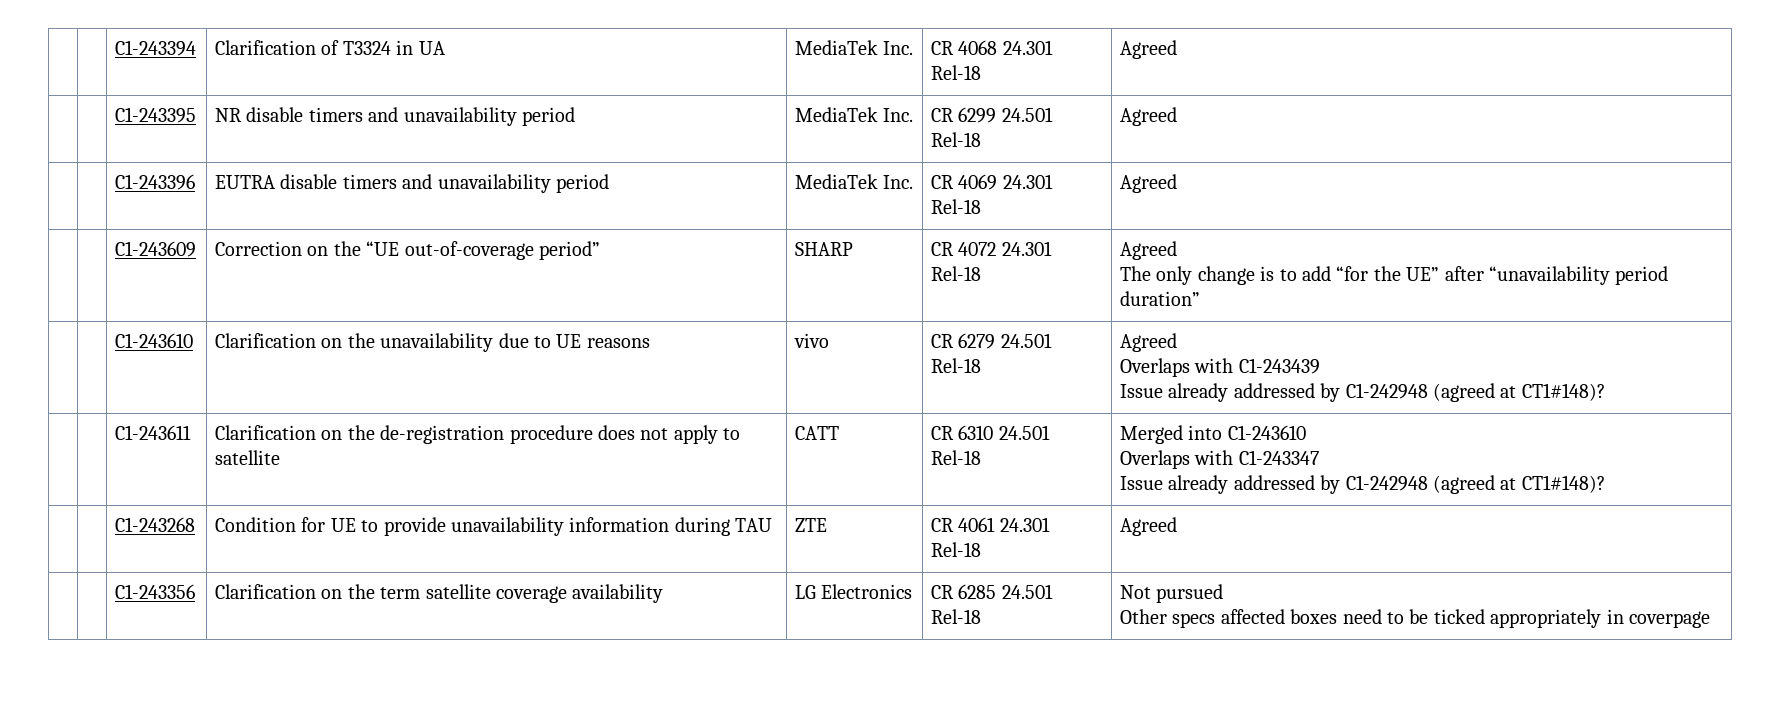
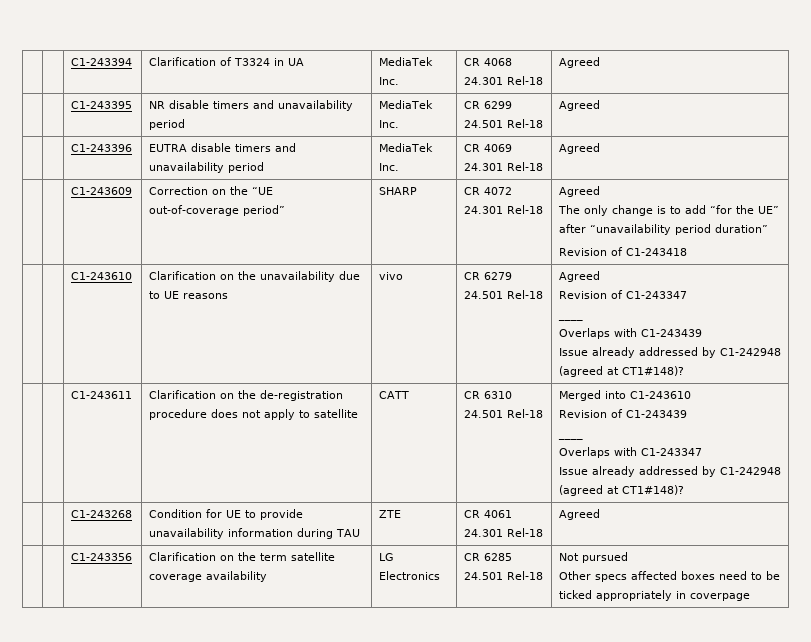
(1201, 298) none -> [558,247,687,256] // Revision of C1-243418
(1178, 342) none -> [558,290,687,299] [557,318,583,321] // Revision of C1-243347 // ____
(1306, 432) none -> [558,409,687,418] [557,437,583,440] // Revision of C1-243439 // ____

